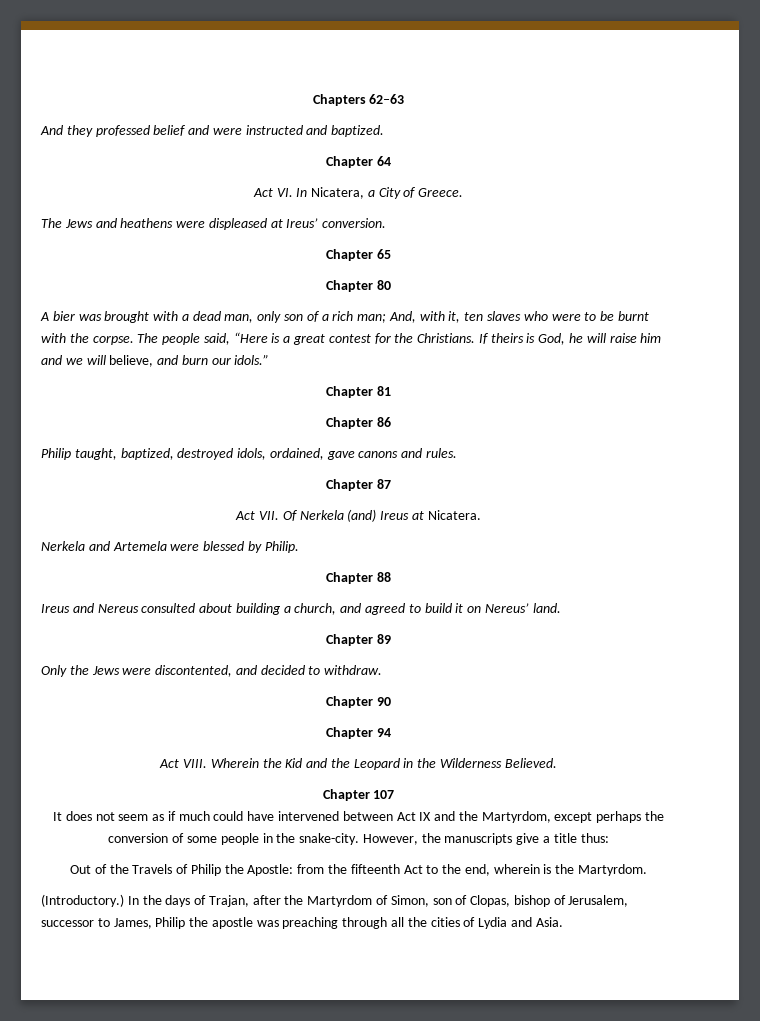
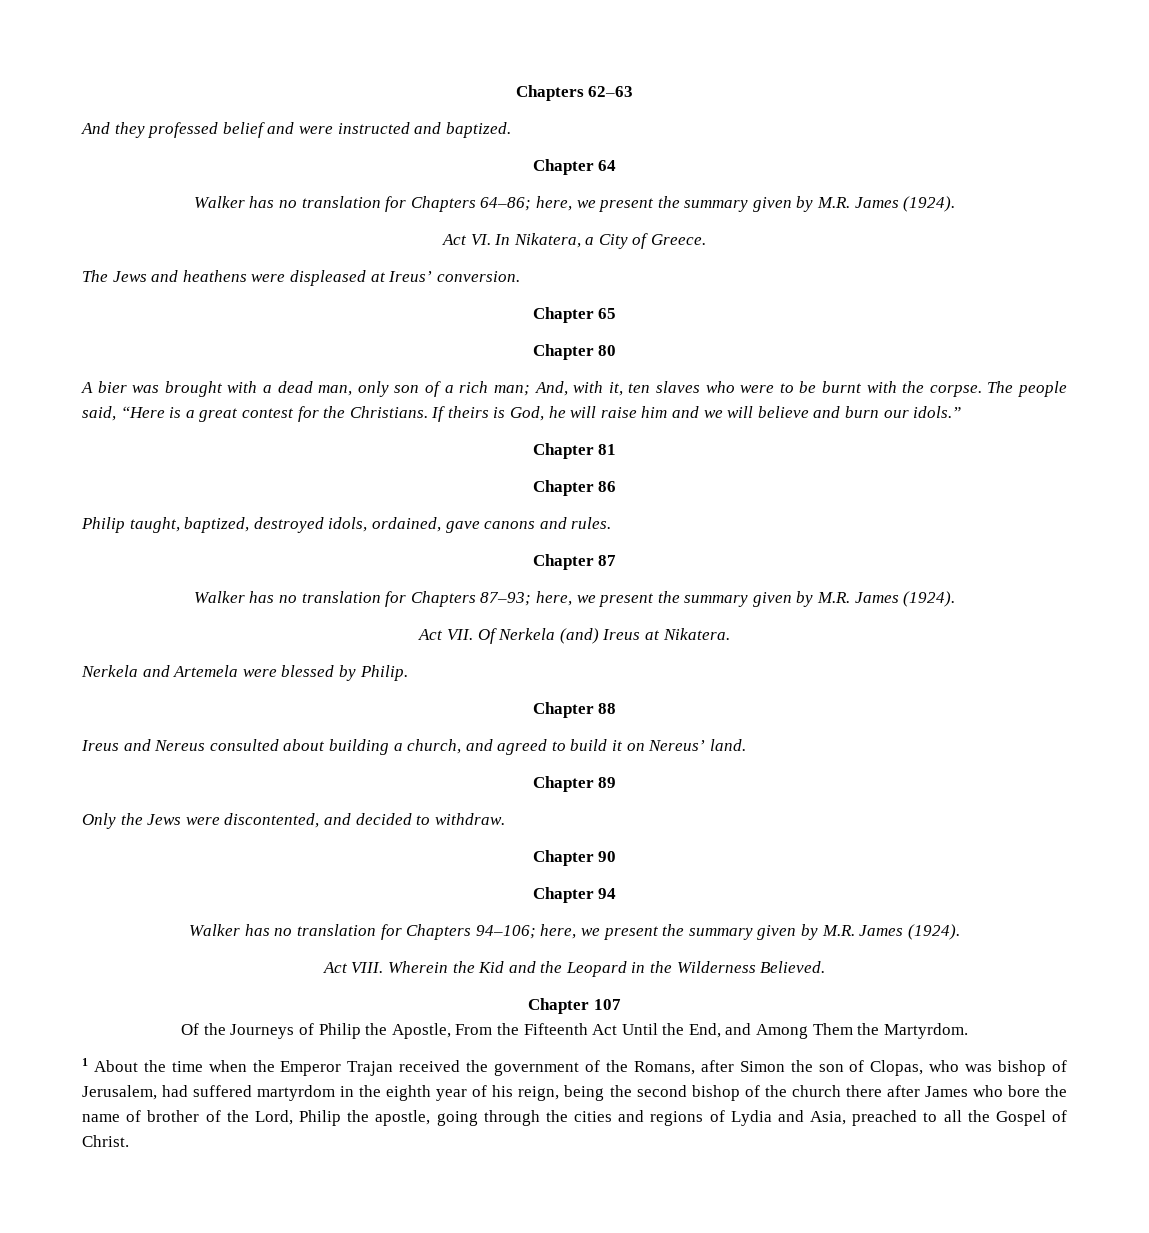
(391, 161) none -> [193,196,956,212] // Walker has no translation for Chapters 64–86; here, we present the summary given by M.R. James (1924).
[311,187,365,199] Nicatera, -> [513,233,581,248] Nikatera,
[109,355,154,367] believe, -> [757,406,809,418] believe
(391, 484) none -> [193,591,956,607] // Walker has no translation for Chapters 87–93; here, we present the summary given by M.R. James (1924).
[427,510,481,520] Nicatera. -> [662,628,730,640] Nikatera.
(391, 732) none -> [189,924,960,940] // Walker has no translation for Chapters 94–106; here, we present the summary given by M.R. James (1924).
[52,811,665,823] [108,833,609,845] [69,864,648,876] [41,894,429,907] It does not seem as if much could have intervened between Act IX and the Martyrdom, except perhaps the conversion of some people in the snake-city. However, the manuscripts give a title thus: // Out of the Travels of Philip the Apostle: from the fifteenth Act to the end, wherein is the Martyrdom. // (Introductory.) In the days of Trajan, after the Martyrdom of Simon, -> [181,1023,968,1039] [82,1058,813,1076] Of the Journeys of Philip the Apostle, From the Fifteenth Act Until the End, and Among Them the Martyrdom. // 1 About the time when the Emperor Trajan received the government of the Romans, after Simon the
(511, 901) none -> [929,1060,993,1072] who was
[41,917,563,929] successor to James, Philip the apostle was preaching through all the cities of Lydia and Asia. -> [162,1085,1067,1101] [82,1110,1067,1126] [82,1135,129,1147] had suffered martyrdom in the eighth year of his reign, being the second bishop of the church there after James who bore the name of brother of the Lord, Philip the apostle, going through the cities and regions of Lydia and Asia, preached to all the Gospel of Christ.

